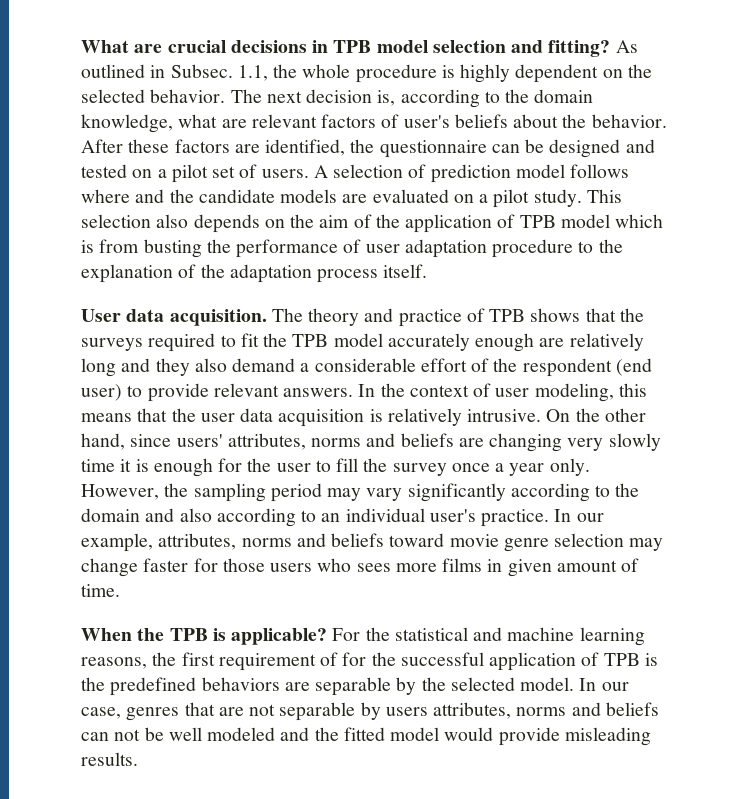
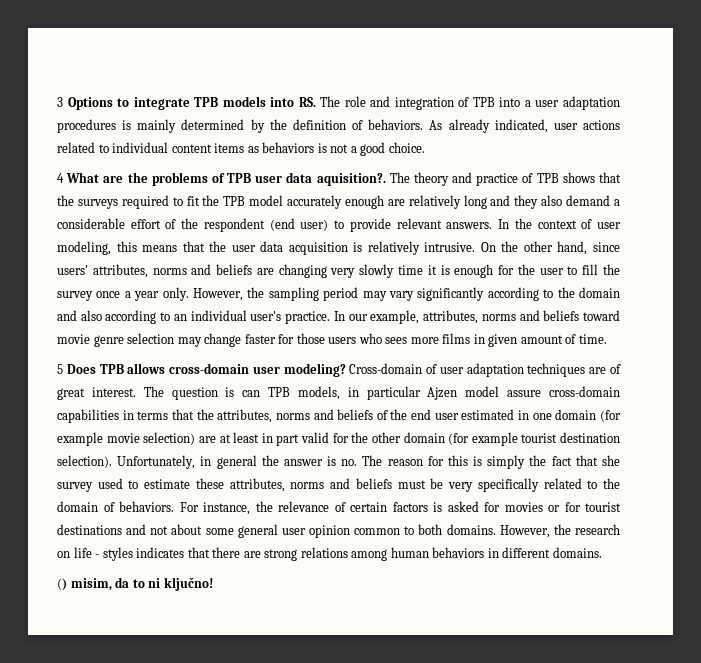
[81,40,638,57] [81,64,652,83] [81,89,594,108] [81,114,667,133] [81,139,655,158] [81,164,630,183] [81,189,622,208] [81,214,664,233] [81,239,623,258] [81,264,428,283] [81,309,267,326] What are crucial decisions in TPB model selection and fitting? As outlined in Subsec. 1.1, the whole procedure is highly dependent on the selected behavior. The next decision is, according to the domain knowledge, what are relevant factors of user's beliefs about the behavior. After these factors are identified, the questionnaire can be designed and tested on a pilot set of users. A selection of prediction model follows where and the candidate models are evaluated on a pilot study. This selection also depends on the aim of the application of TPB model which is from busting the performance of user adaptation procedure to the explanation of the adaptation process itself. // User data acquisition. -> [57,96,621,110] [57,119,620,133] [57,142,425,156] [57,172,386,186] 3 Options to integrate TPB models into RS. The role and integration of TPB into a user adaptation procedures is mainly determined by the definition of behaviors. As already indicated, user actions related to individual content items as behaviors is not a good choice. // 4 What are the problems of TPB user data aquisition?.
[81,627,645,646] [81,652,658,671] [81,677,629,696] [81,702,659,721] [81,727,651,746] [81,752,138,766] When the TPB is applicable? For the statistical and machine learning reasons, the first requirement of for the successful application of TPB is the predefined behaviors are separable by the selected model. In our case, genres that are not separable by users attributes, norms and beliefs can not be well modeled and the fitted model would provide misleading results. -> [57,363,621,377] [57,386,621,400] [57,409,621,423] [57,432,620,446] [57,455,620,469] [57,478,621,492] [57,501,621,515] [57,524,621,538] [57,547,602,561] [57,577,213,591] 5 Does TPB allows cross-domain user modeling? Cross-domain of user adaptation techniques are of great interest. The question is can TPB models, in particular Ajzen model assure cross-domain capabilities in terms that the attributes, norms and beliefs of the end user estimated in one domain (for example movie selection) are at least in part valid for the other domain (for example tourist destination selection). Unfortunately, in general the answer is no. The reason for this is simply the fact that she survey used to estimate these attributes, norms and beliefs must be very specifically related to the domain of behaviors. For instance, the relevance of certain factors is asked for movies or for tourist destinations and not about some general user opinion common to both domains. However, the research on life - styles indicates that there are strong relations among human behaviors in different domains. // () misim, da to ni ključno!

